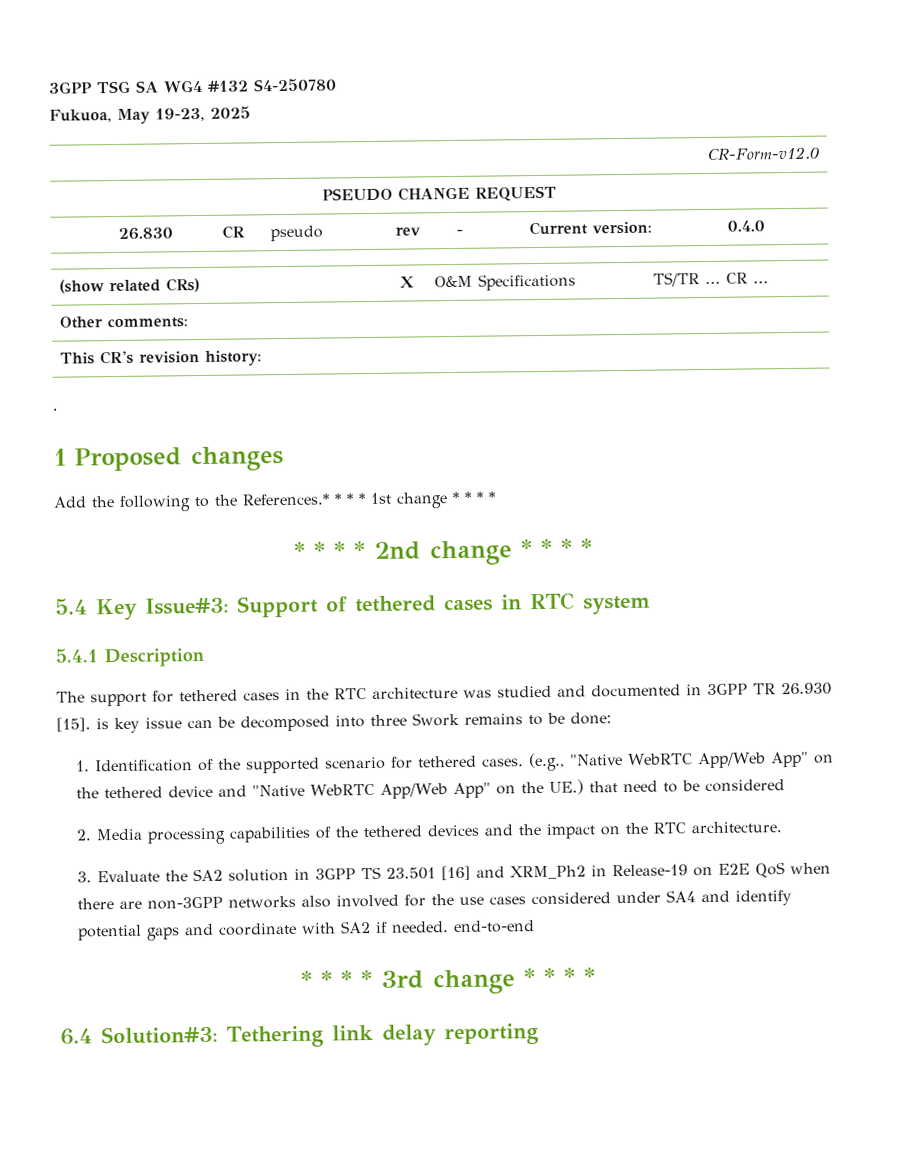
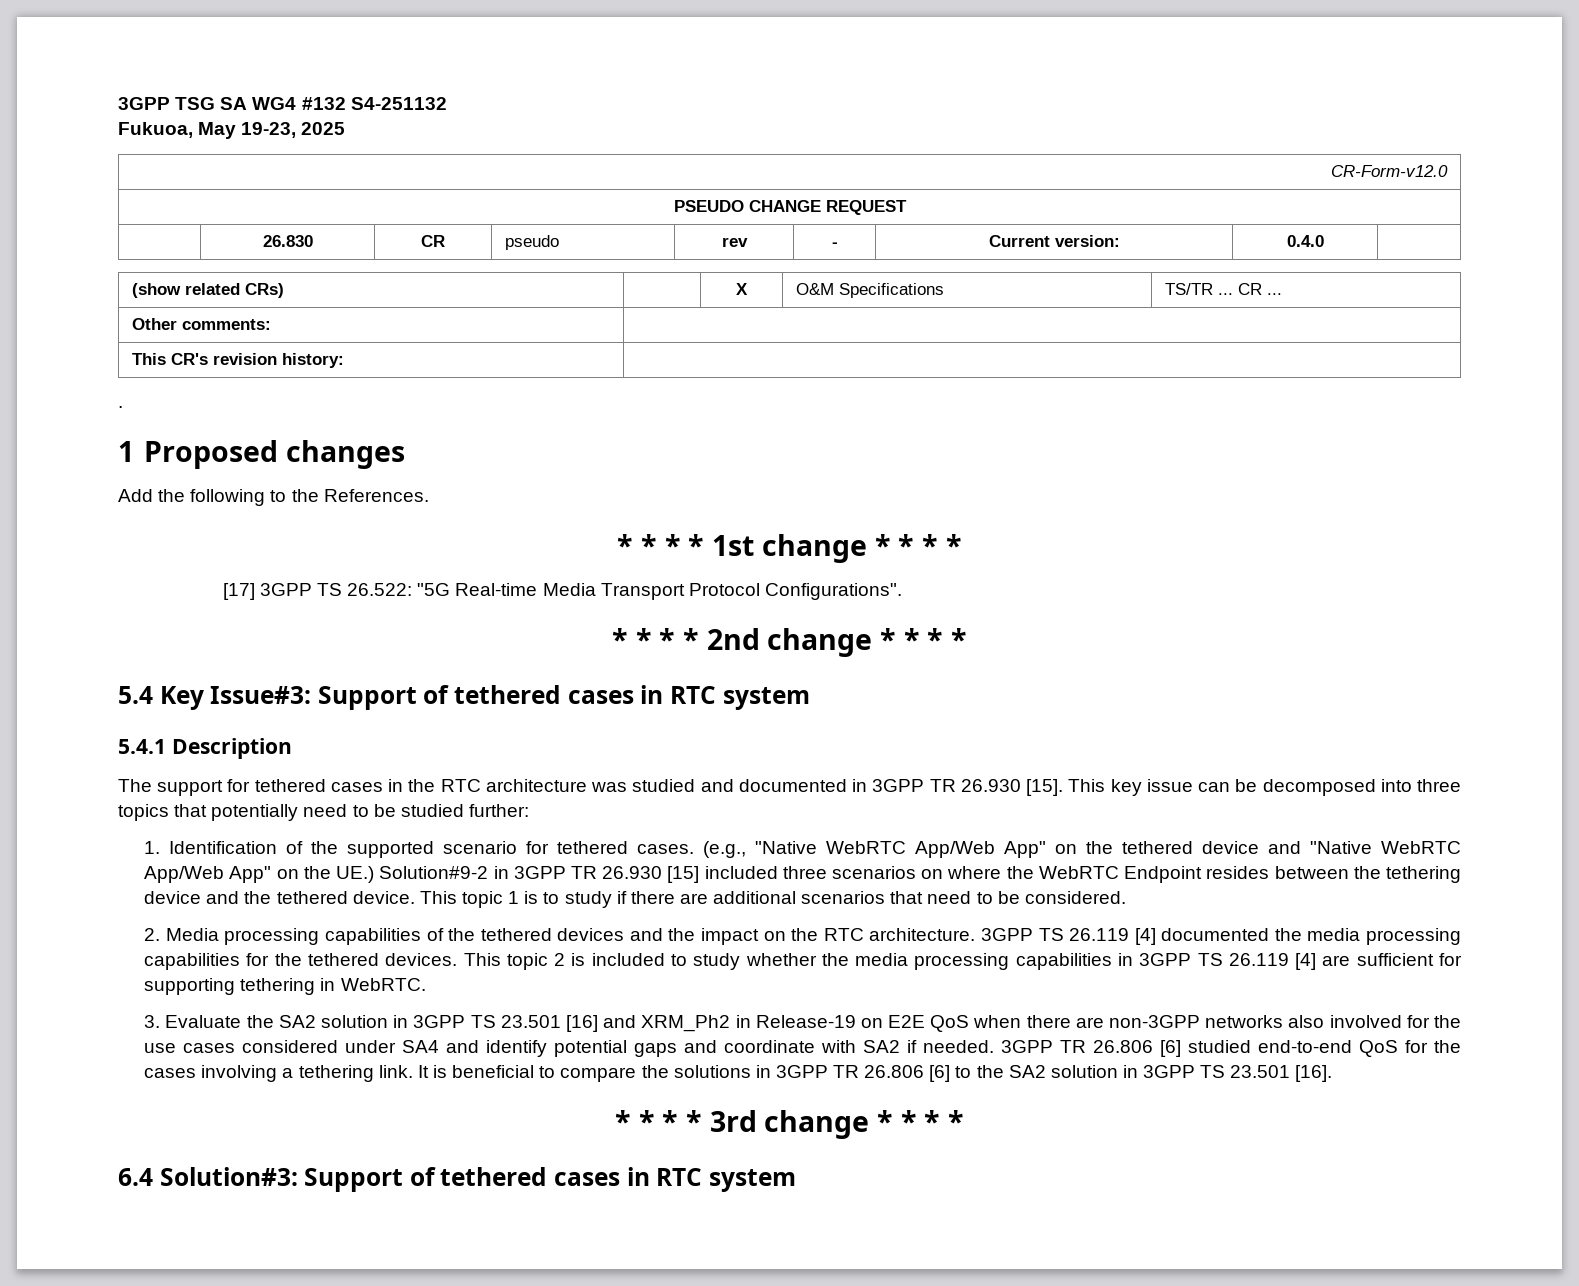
[253,78,337,92] S4-250780 -> [350,97,447,110] S4-251132
[242,493,330,506] References.* -> [323,489,429,502] [617,534,634,556] References. // *
(496, 497) none -> [222,583,902,600] // [17] 3GPP TS 26.522: "5G Real-time Media Transport Protocol Configurations".
[96,718,109,730] is -> [1068,779,1106,792] This
[412,712,612,727] Swork remains to be done: -> [118,804,529,821] topics that potentially need to be studied further:
(584, 787) none -> [379,866,1461,883] [144,891,886,908] Solution#9-2 in 3GPP TR 26.930 [15] included three scenarios on where the WebRTC Endpoint resides between the tethering device and the tethered device. This topic 1 is to study if there are additional scenarios
[704,779,785,793] considered -> [1024,891,1126,904] considered.
(782, 827) none -> [980,928,1462,945] [144,953,1462,970] [144,978,426,995] 3GPP TS 26.119 [4] documented the media processing capabilities for the tethered devices. This topic 2 is included to study whether the media processing capabilities in 3GPP TS 26.119 [4] are sufficient for supporting tethering in WebRTC.
[452,920,535,934] end-to-end -> [1001,1040,1461,1057] [144,1065,1333,1082] 3GPP TR 26.806 [6] studied end-to-end QoS for the cases involving a tethering link. It is beneficial to compare the solutions in 3GPP TR 26.806 [6] to the SA2 solution in 3GPP TS 23.501 [16].
[226,1023,539,1048] Tethering link delay reporting -> [304,1167,796,1192] Support of tethered cases in RTC system

